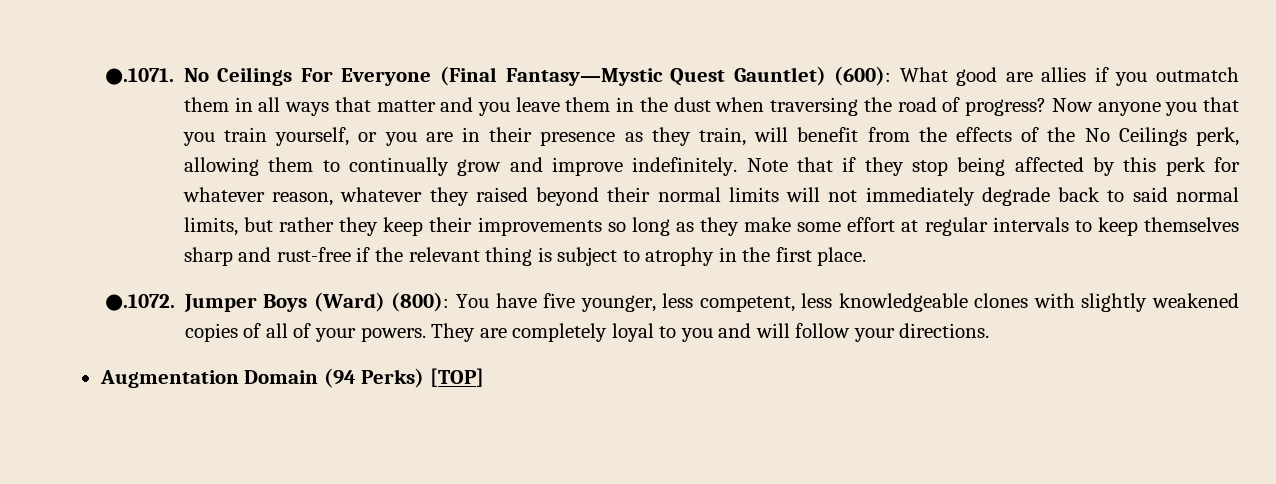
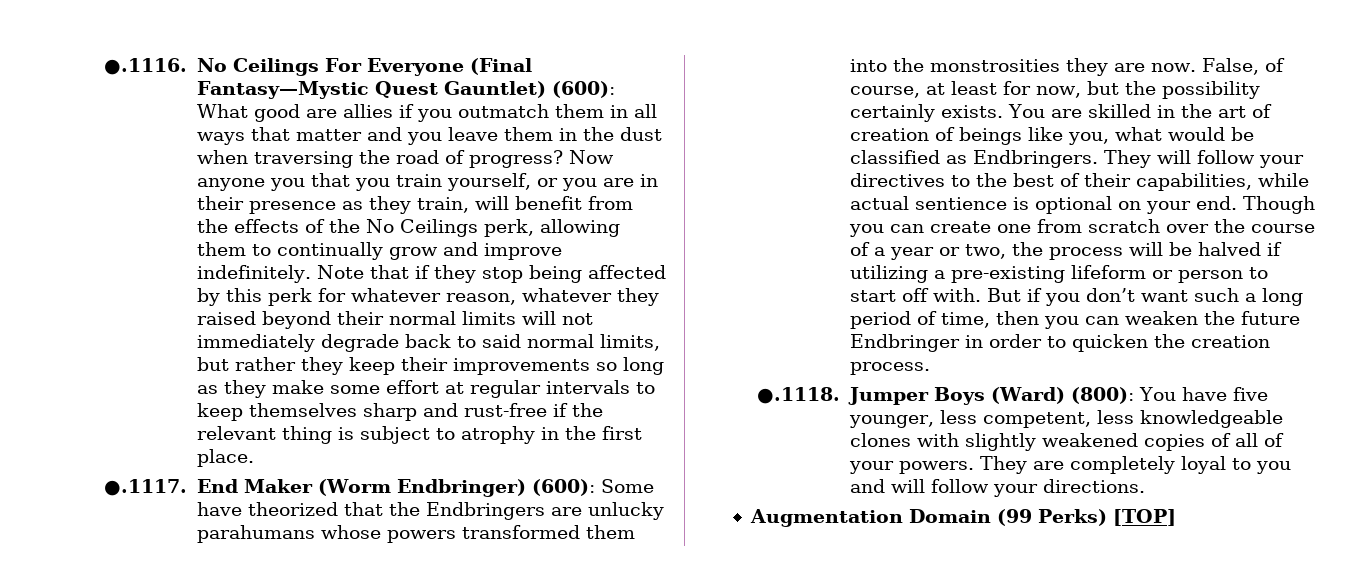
[104,68,174,85] ●.1071. -> [104,58,188,75] ●.1116.
[104,294,175,311] ●.1072. -> [104,479,654,497] [196,502,664,520] [196,525,635,543] [849,58,1285,76] [849,81,1260,99] [849,104,1272,122] [849,127,1254,145] [849,150,1304,168] [849,173,1309,191] [849,196,1315,214] [848,219,1315,237] [849,242,1282,260] [849,265,1268,283] [849,288,1303,306] [849,311,1300,329] [849,334,1270,352] [849,362,930,375] [757,387,841,404] ●.1117. End Maker (Worm Endbringer) (600): Some have theorized that the Endbringers are unlucky parahumans whose powers transformed them into the monstrosities they are now. False, of course, at least for now, but the possibility certainly exists. You are skilled in the art of creation of beings like you, what would be classified as Endbringers. They will follow your directives to the best of their capabilities, while actual sentience is optional on your end. Though you can create one from scratch over the course of a year or two, the process will be halved if utilizing a pre-existing lifeform or person to start off with. But if you don’t want such a long period of time, then you can weaken the future Endbringer in order to quicken the creation process. // ●.1118.
[323,368,356,388] (94 -> [996,509,1032,526] (99

